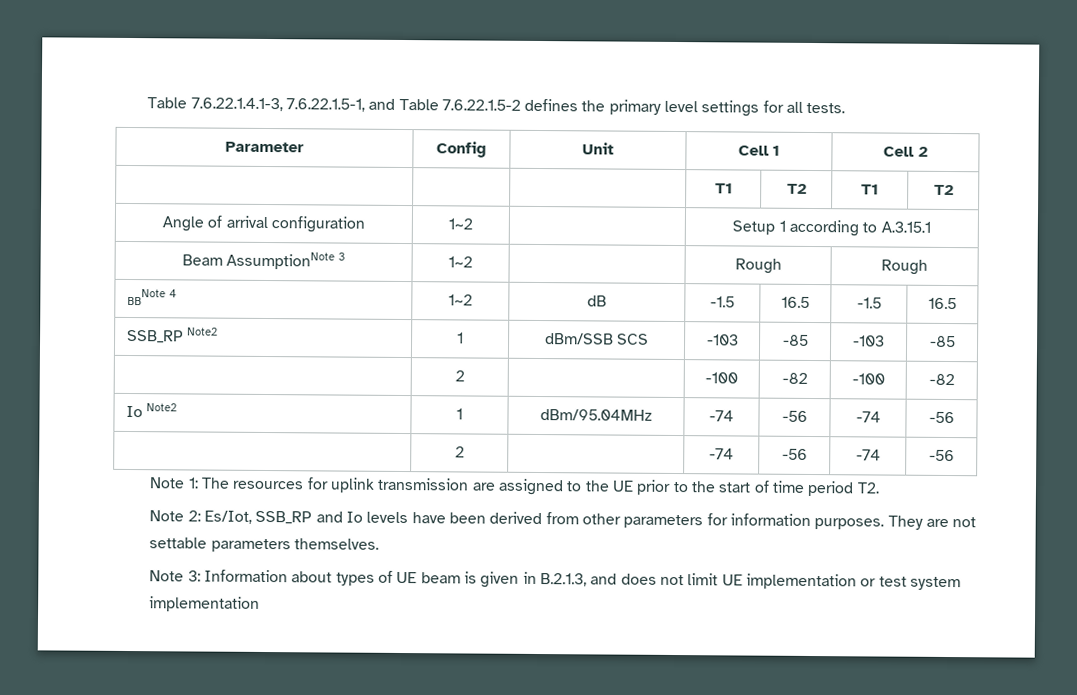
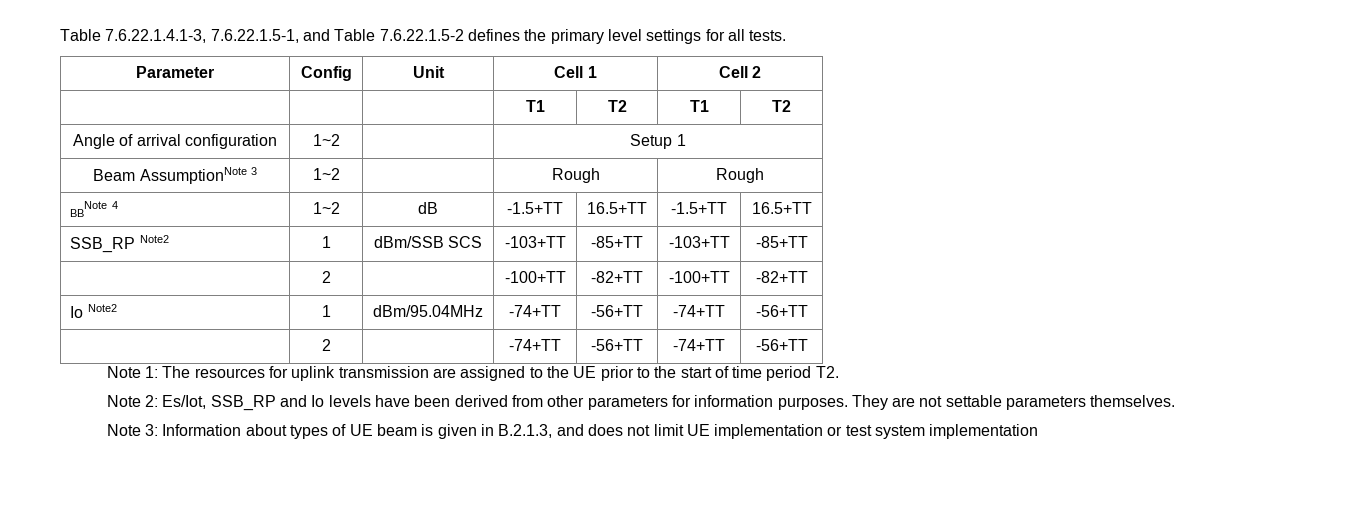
[789,219,931,237] according to A.3.15.1 -> (686, 140) none
[710,296,735,308] [781,296,810,308] [856,297,882,309] [928,297,957,310] -1.5 | 16.5 | -1.5 | 16.5 -> [507,202,563,214] [587,202,647,214] [671,202,727,214] [751,202,812,214] -1.5+TT | 16.5+TT | -1.5+TT | 16.5+TT
[706,334,739,346] [782,334,809,346] [853,335,885,347] [929,335,956,348] [454,370,465,382] [705,372,738,384] [781,372,808,384] [851,373,885,385] [928,373,955,386] [125,403,177,418] [456,408,463,420] [540,409,652,421] [709,410,734,422] [781,410,808,422] [855,411,881,423] [928,411,955,424] [454,446,465,458] [709,448,734,460] [781,448,808,460] [855,449,881,461] [928,449,955,462] -103 | -85 | -103 | -85 // | 2 | | -100 | -82 | -100 | -82 // Io Note2 | 1 | dBm/95.04MHz | -74 | -56 | -74 | -56 // | 2 | | -74 | -56 | -74 | -56 -> [504,236,566,248] [591,236,643,248] [668,236,730,248] [755,236,808,248] [321,271,331,283] [504,271,566,283] [591,271,643,283] [668,271,730,283] [755,271,808,283] [70,304,117,318] [321,305,331,317] [373,305,483,317] [509,305,561,317] [591,305,643,317] [673,305,725,317] [755,305,808,317] [321,339,331,351] [509,339,561,351] [591,339,643,351] [673,339,725,351] [755,339,808,351] -103+TT | -85+TT | -103+TT | -85+TT // | 2 | | -100+TT | -82+TT | -100+TT | -82+TT // Io Note2 | 1 | dBm/95.04MHz | -74+TT | -56+TT | -74+TT | -56+TT // | 2 | | -74+TT | -56+TT | -74+TT | -56+TT

